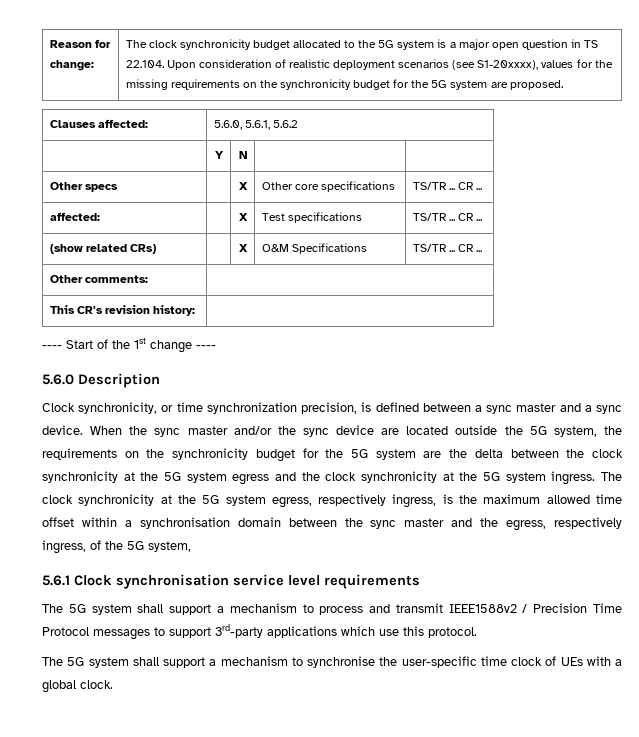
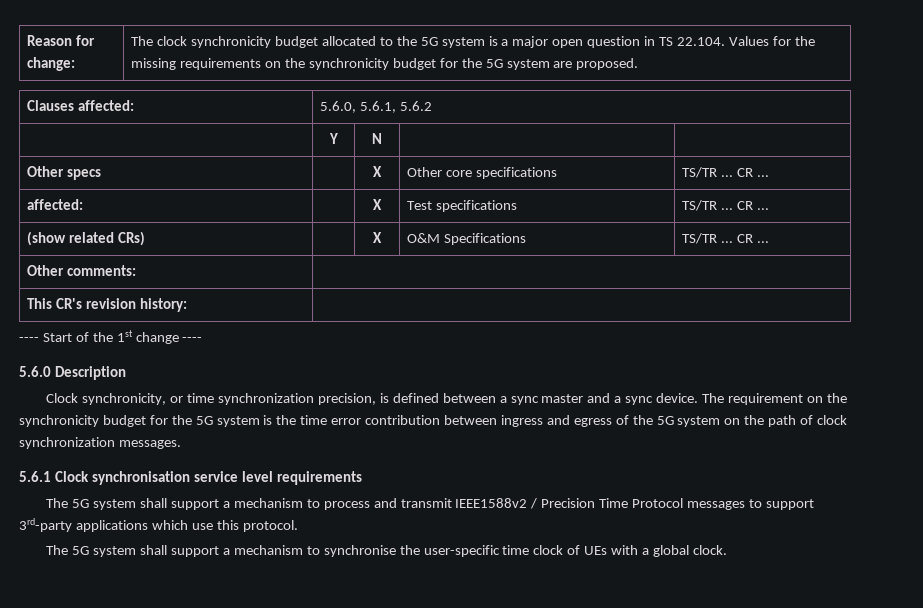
[166,59,574,70] Upon consideration of realistic deployment scenarios (see S1-20xxxx), values -> [728,36,769,46] Values
[90,425,622,437] [42,448,623,462] [42,471,623,485] [42,494,623,508] [42,517,623,531] [42,540,191,554] When the sync master and/or the sync device are located outside the 5G system, the requirements on the synchronicity budget for the 5G system are the delta between the clock synchronicity at the 5G system egress and the clock synchronicity at the 5G system ingress. The clock synchronicity at the 5G system egress, respectively ingress, is the maximum allowed time offset within a synchronisation domain between the sync master and the egress, respectively ingress, of the 5G system, -> [702,393,847,405] [19,415,848,427] [19,437,181,449] The requirement on the synchronicity budget for the 5G system is the time error contribution between ingress and egress of the 5G system on the path of clock synchronization messages.

